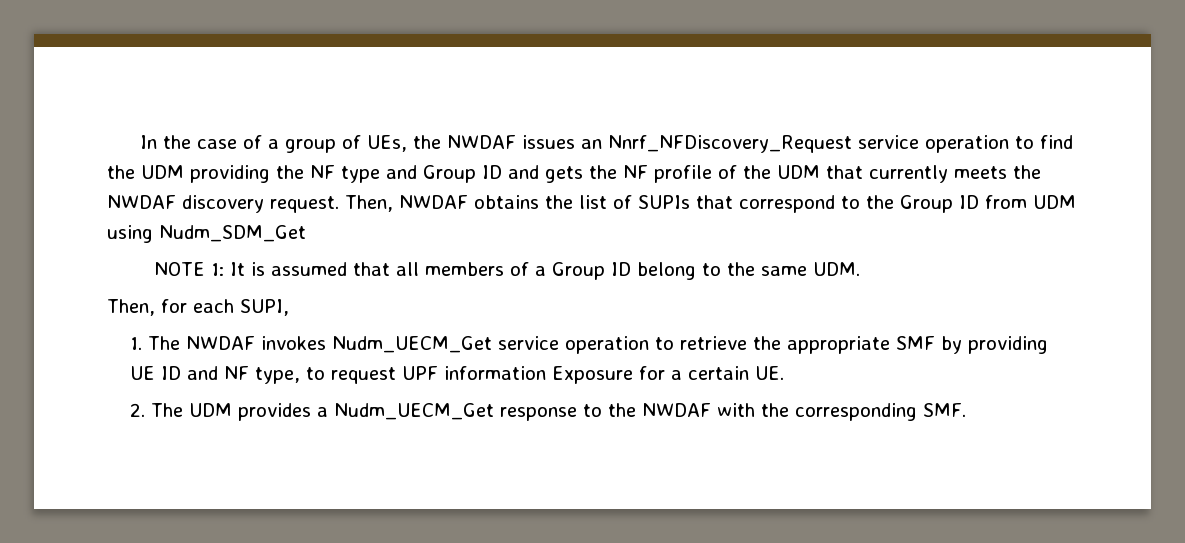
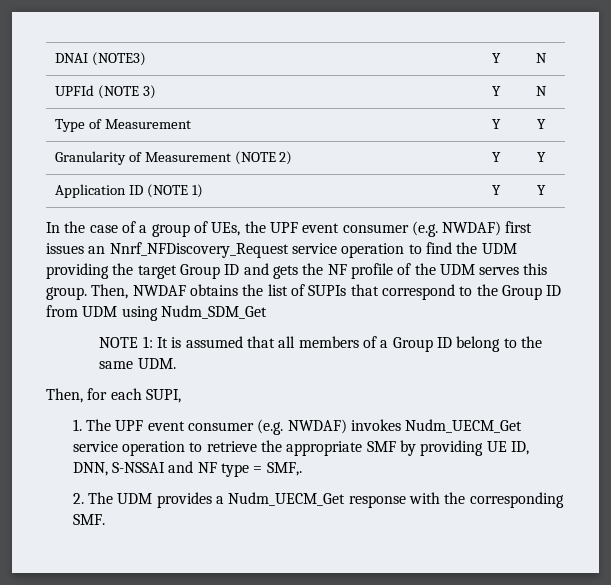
(139, 142) none -> [54,52,146,66] [491,53,501,63] [536,53,547,63] [54,85,156,99] [491,86,501,96] [536,86,547,96] [54,119,191,132] [491,119,501,129] [537,119,546,129] [54,151,293,165] [491,152,501,162] [537,152,546,162] [54,184,203,198] [491,185,501,195] [537,185,546,195] DNAI (NOTE3) | Y | N // UPFId (NOTE 3) | Y | N // Type of Measurement | Y | Y // Granularity of Measurement (NOTE 2) | Y | Y // Application ID (NOTE 1) | Y | Y //
[446,135,516,149] NWDAF -> [269,221,533,237] UPF event consumer (e.g. NWDAF) first
[310,165,417,183] NF type and -> [137,265,177,279] target
[826,165,1041,183] [107,195,339,213] that currently meets the NWDAF discovery request. -> [479,263,548,275] [46,287,87,300] serves this group.
[186,336,256,350] NWDAF -> [115,419,347,435] UPF event consumer (e.g. NWDAF)
[161,366,785,384] ID and NF type, to request UPF information Exposure for a certain UE. -> [510,441,529,455] [72,461,302,477] ID, DNN, S-NSSAI and NF type = SMF,.
[583,403,712,417] to the NWDAF -> (406, 501) none

